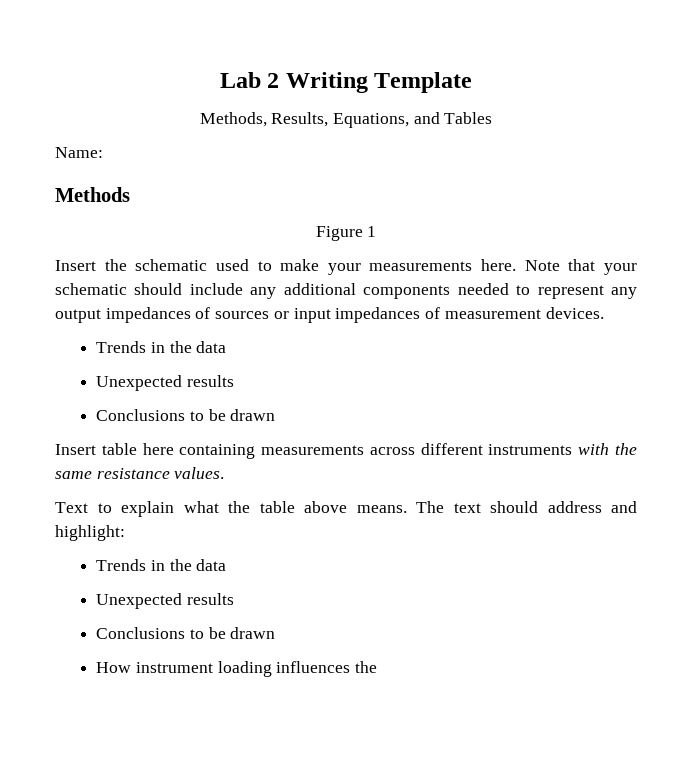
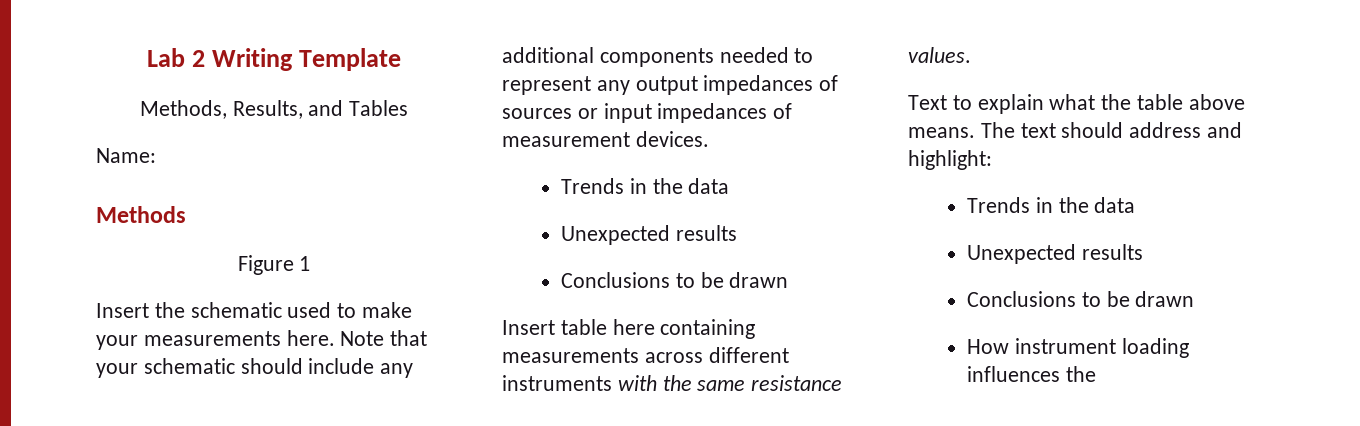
[333,113,409,128] Equations, -> (303, 109) none

